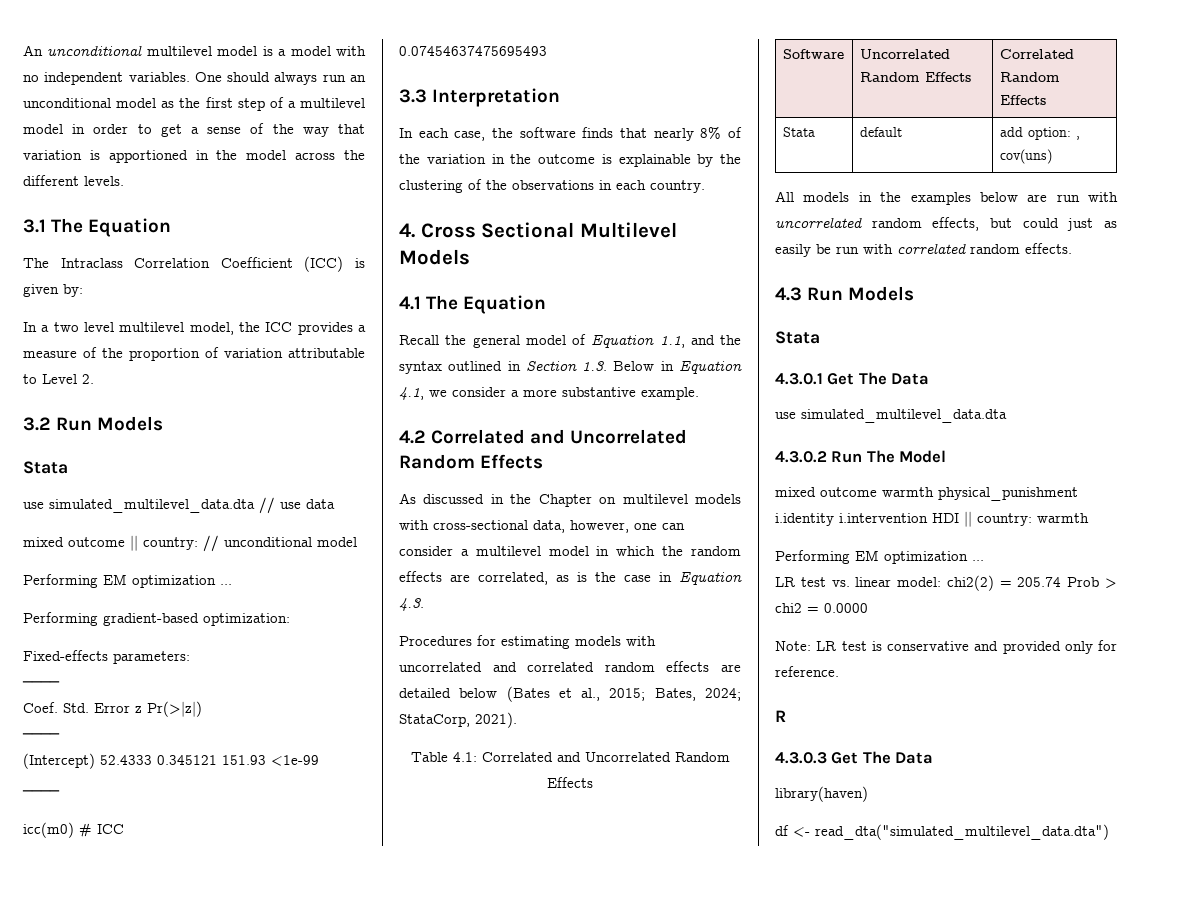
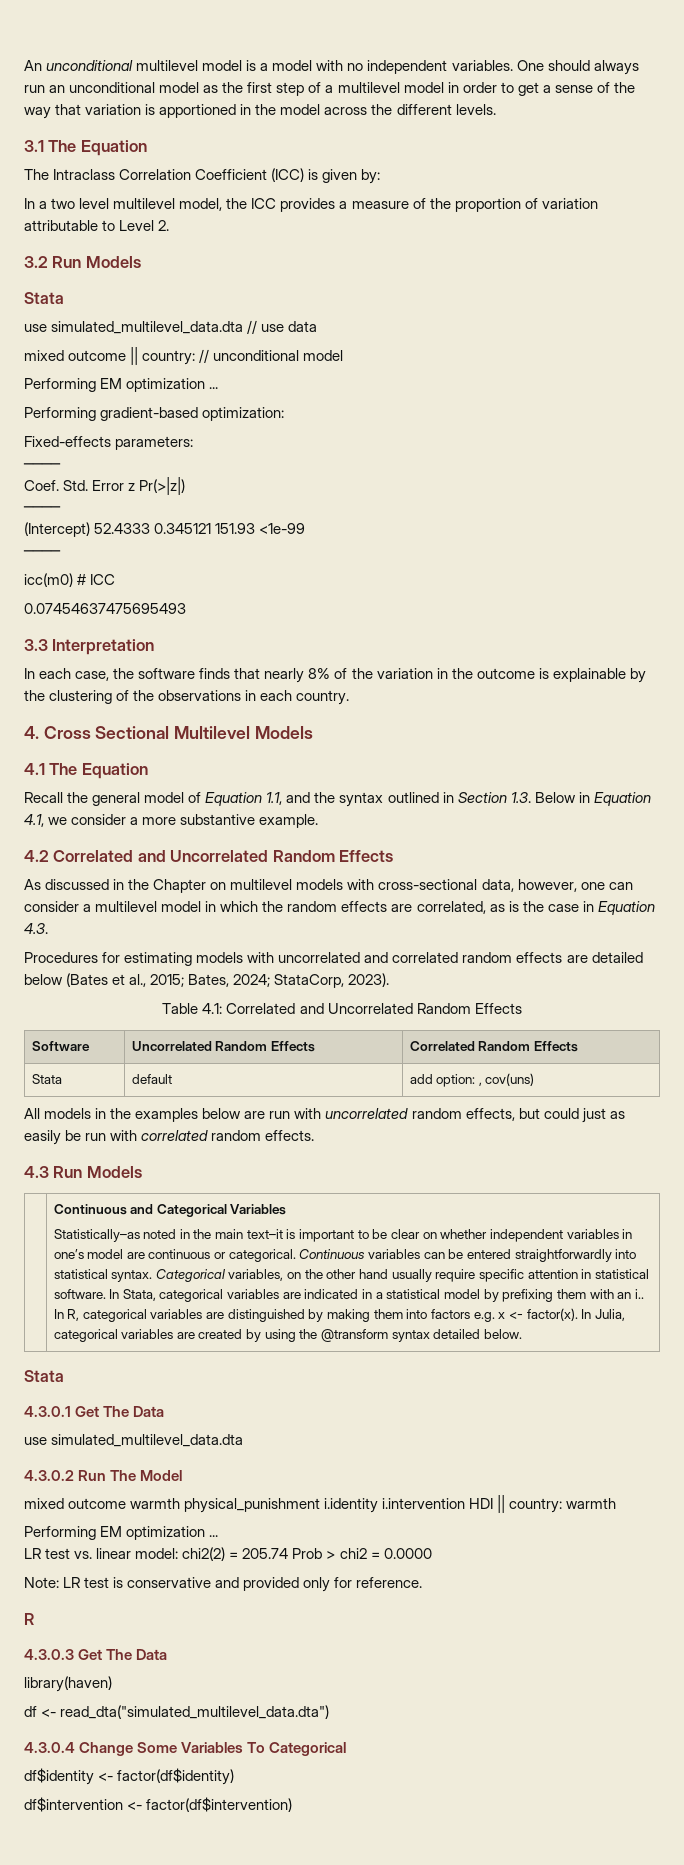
[475,712,517,728] 2021). -> [348,973,390,987] 2023).
(915, 293) none -> [53,1204,287,1217] [53,1229,633,1242] [53,1249,637,1262] [53,1269,649,1282] [53,1289,644,1302] [53,1308,625,1322] [53,1329,522,1342] // | Continuous and Categorical Variables // Statistically–as noted in the main text–it is important to be clear on whether independent variables in one’s model are continuous or categorical. Continuous variables can be entered straightforwardly into statistical syntax. Categorical variables, on the other hand usually require specific attention in statistical software. In Stata, categorical variables are indicated in a statistical model by prefixing them with an i.. In R, categorical variables are distinguished by making them into factors e.g. x <- factor(x). In Julia, categorical variables are created by using the @transform syntax detailed below.
(1109, 832) none -> [24,1742,347,1756] [24,1768,235,1785] [24,1797,293,1812] // 4.3.0.4 Change Some Variables To Categorical // df$identity <- factor(df$identity) // df$intervention <- factor(df$intervention)

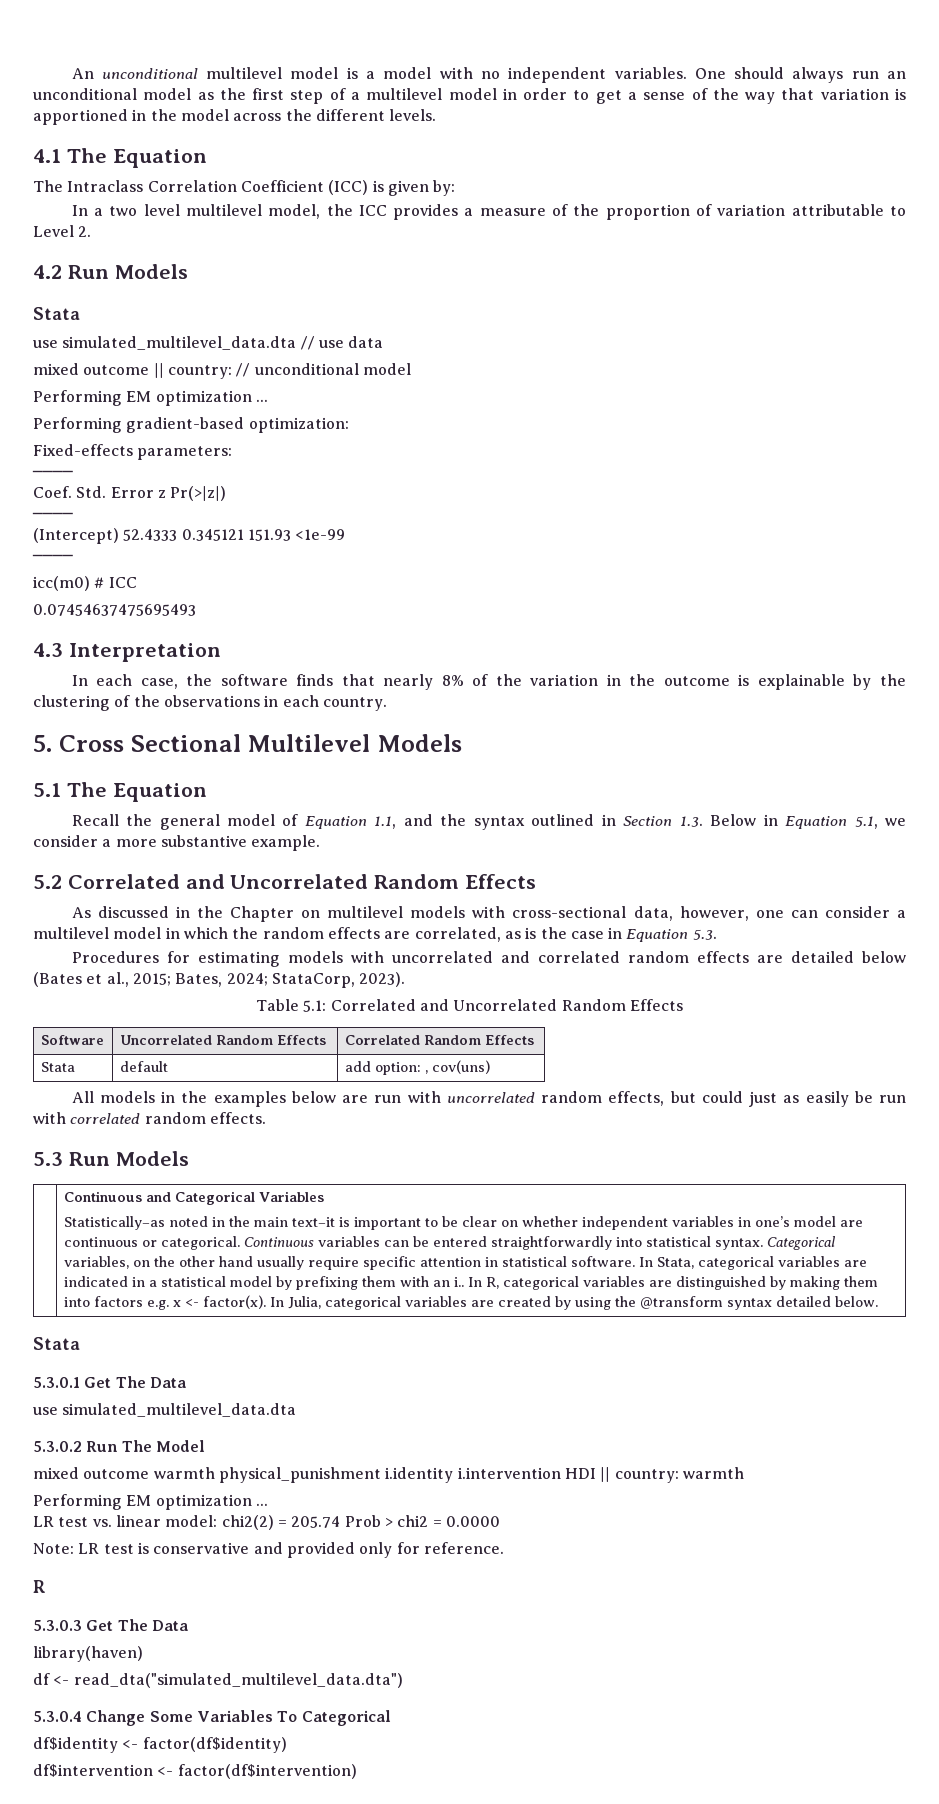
[24,140,44,152] 3.1 -> [33,149,61,163] 4.1
[24,256,48,268] 3.2 -> [33,265,62,279] 4.2
[24,639,48,651] 3.3 -> [33,643,63,657] 4.3
[24,726,39,739] 4. -> [33,735,52,752] 5.
[24,763,45,775] 4.1 -> [33,783,61,797] 5.1
[24,814,44,827] 4.1, -> [854,816,878,829] 5.1,
[24,850,49,862] 4.2 -> [33,875,62,889] 5.2
[24,923,48,934] 4.3. -> [692,929,717,940] 5.3.
[202,1003,223,1014] 4.1: -> [303,1000,327,1012] 5.1:
[24,1166,49,1178] 4.3 -> [33,1152,63,1166] 5.3
[24,1406,71,1417] 4.3.0.1 -> [33,1377,80,1388] 5.3.0.1
[24,1470,74,1481] 4.3.0.2 -> [33,1441,82,1452] 5.3.0.2
[24,1649,74,1660] 4.3.0.3 -> [33,1620,82,1631] 5.3.0.3
[24,1742,75,1753] 4.3.0.4 -> [33,1711,82,1722] 5.3.0.4

